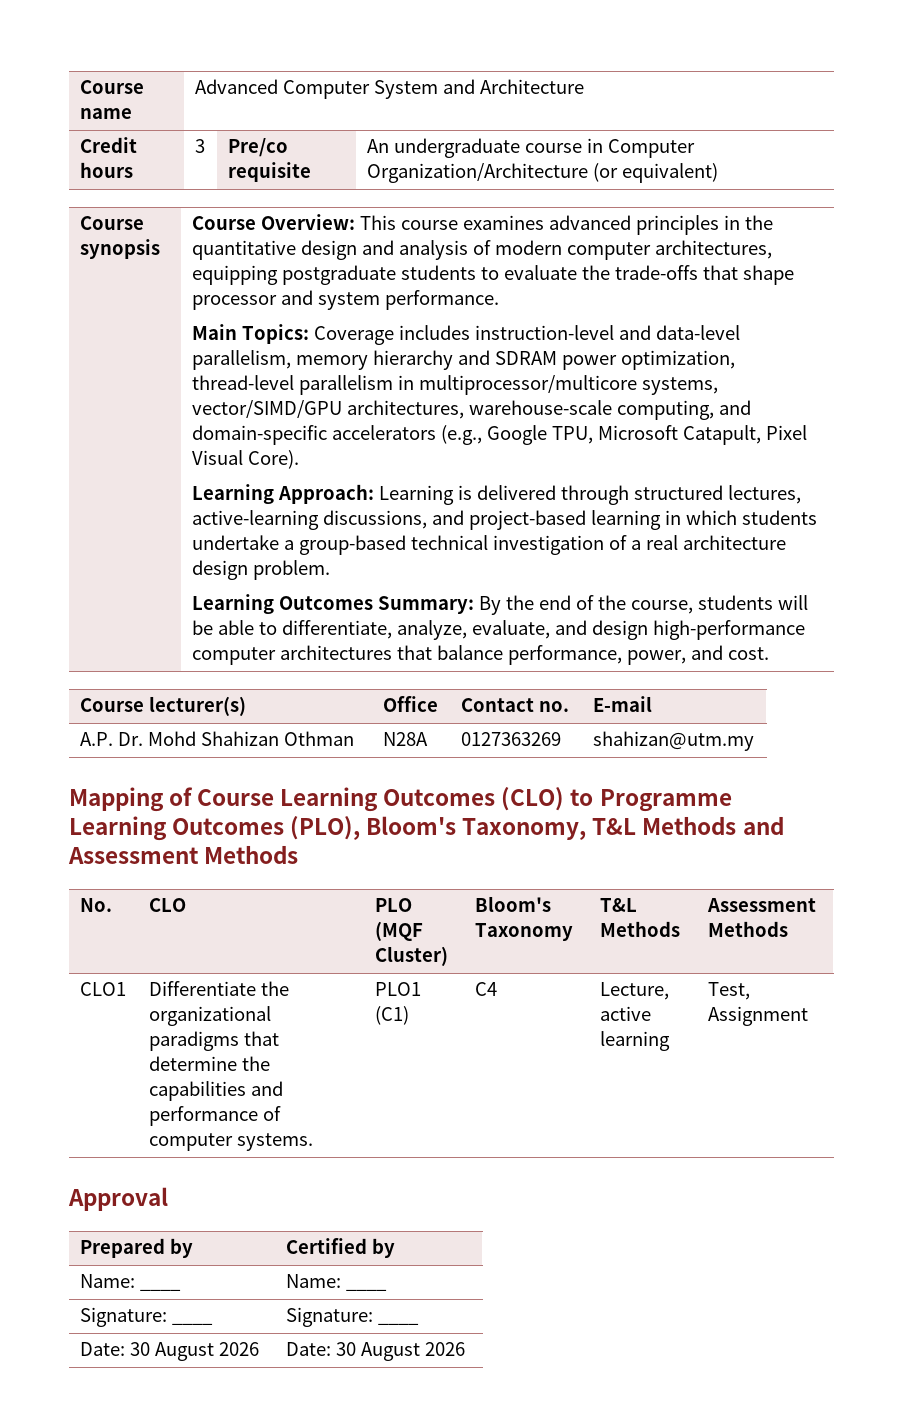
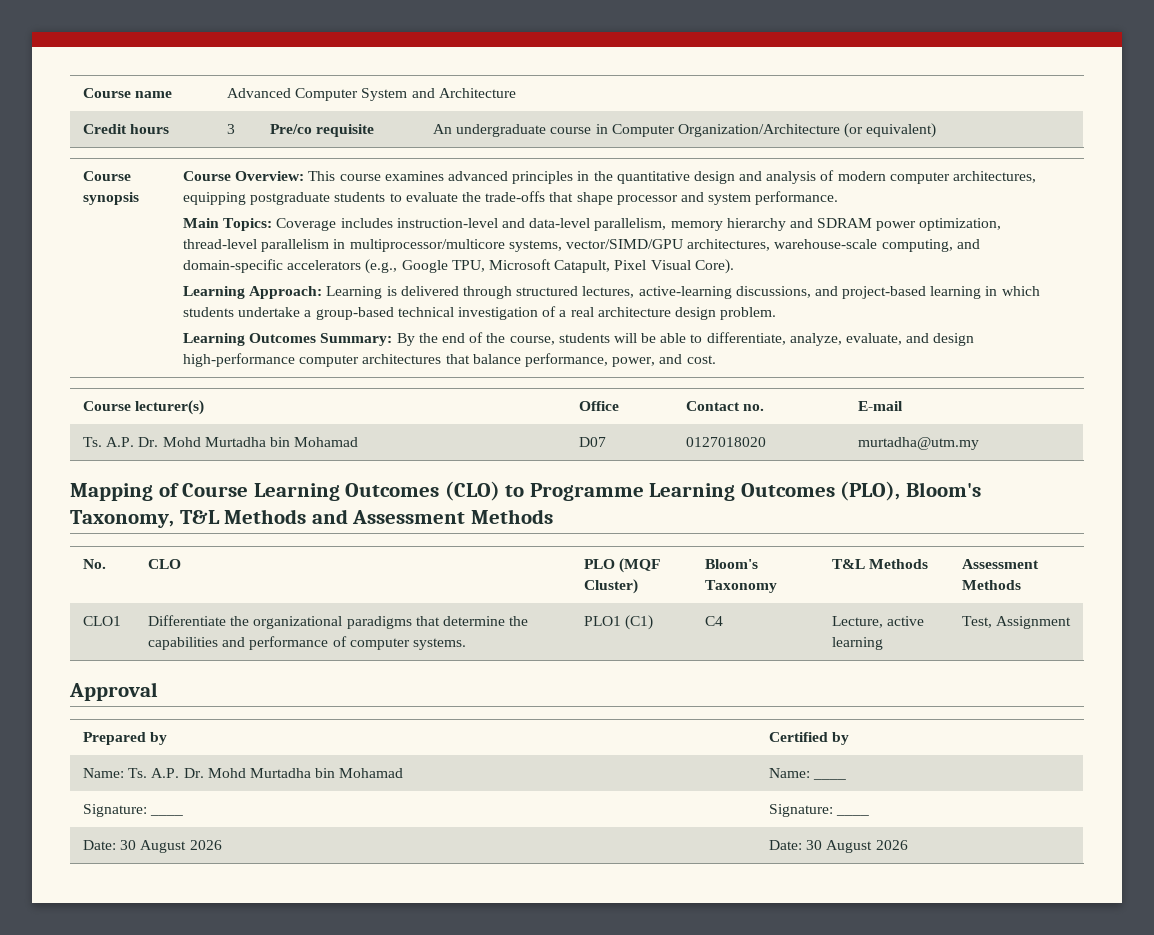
[80,731,355,746] [383,732,429,746] [461,732,562,746] [593,731,755,751] A.P. Dr. Mohd Shahizan Othman | N28A | 0127363269 | shahizan@utm.my -> [83,437,359,447] [579,437,607,447] [686,437,767,447] [858,437,980,450] Ts. A.P. Dr. Mohd Murtadha bin Mohamad | D07 | 0127018020 | murtadha@utm.my
[140,1288,182,1291] ____ -> [128,768,404,778] Ts. A.P. Dr. Mohd Murtadha bin Mohamad

